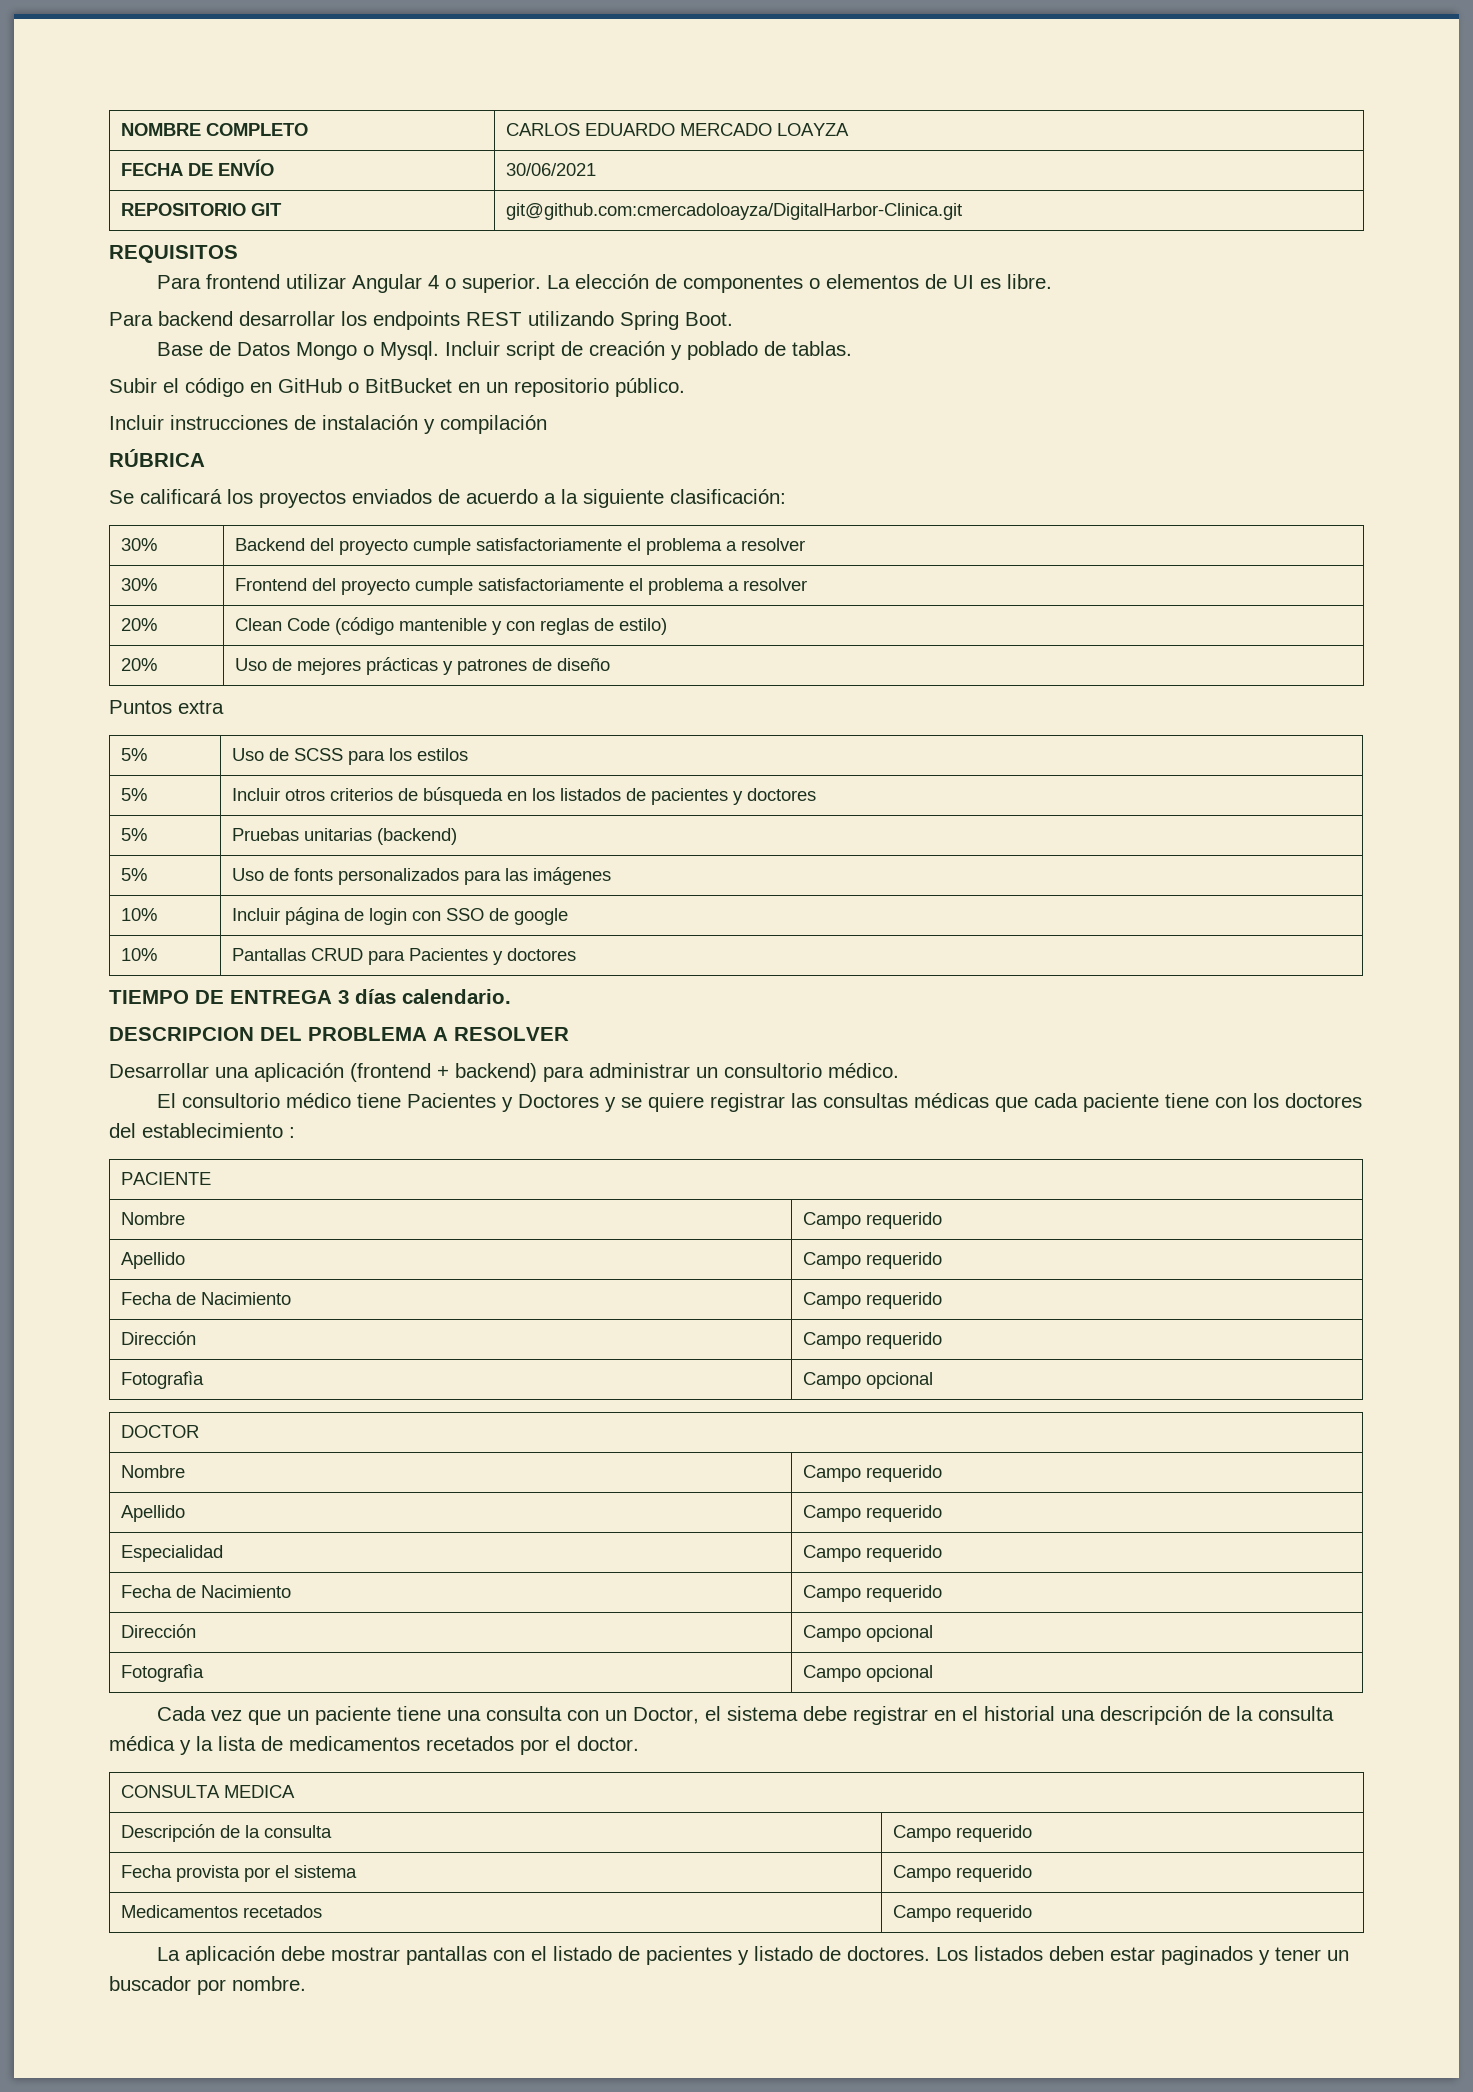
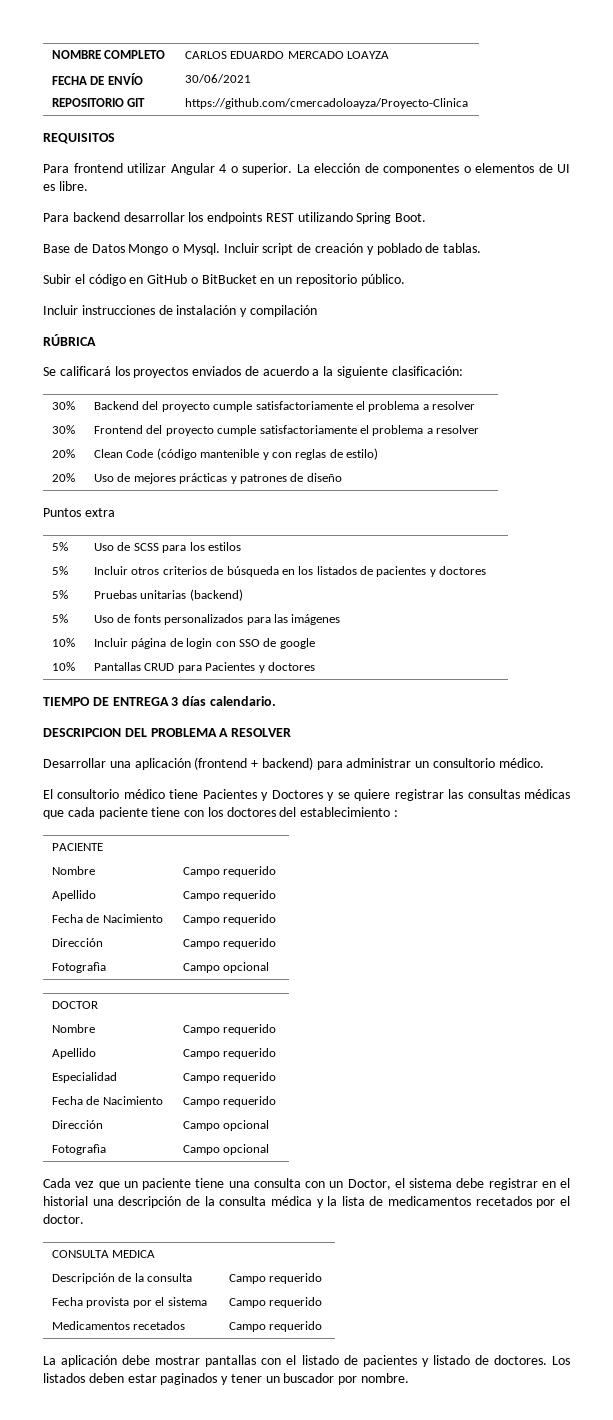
[506,203,963,220] git@github.com:cmercadoloayza/DigitalHarbor-Clinica.git -> [185,98,469,109] https://github.com/cmercadoloayza/Proyecto-Clinica

